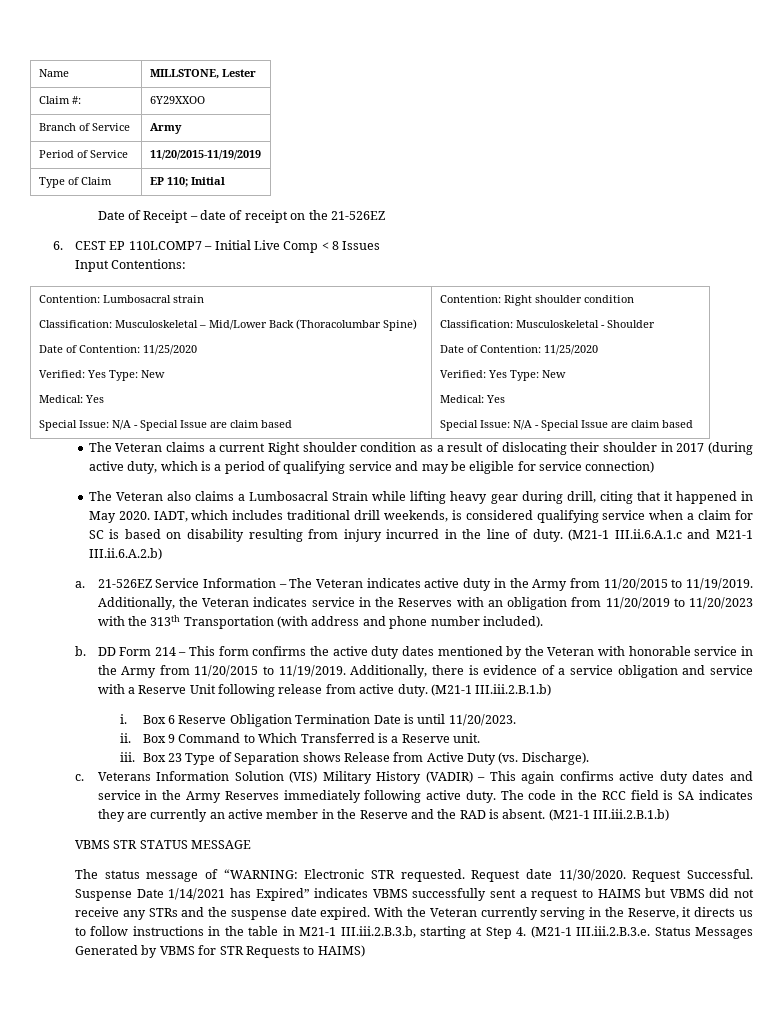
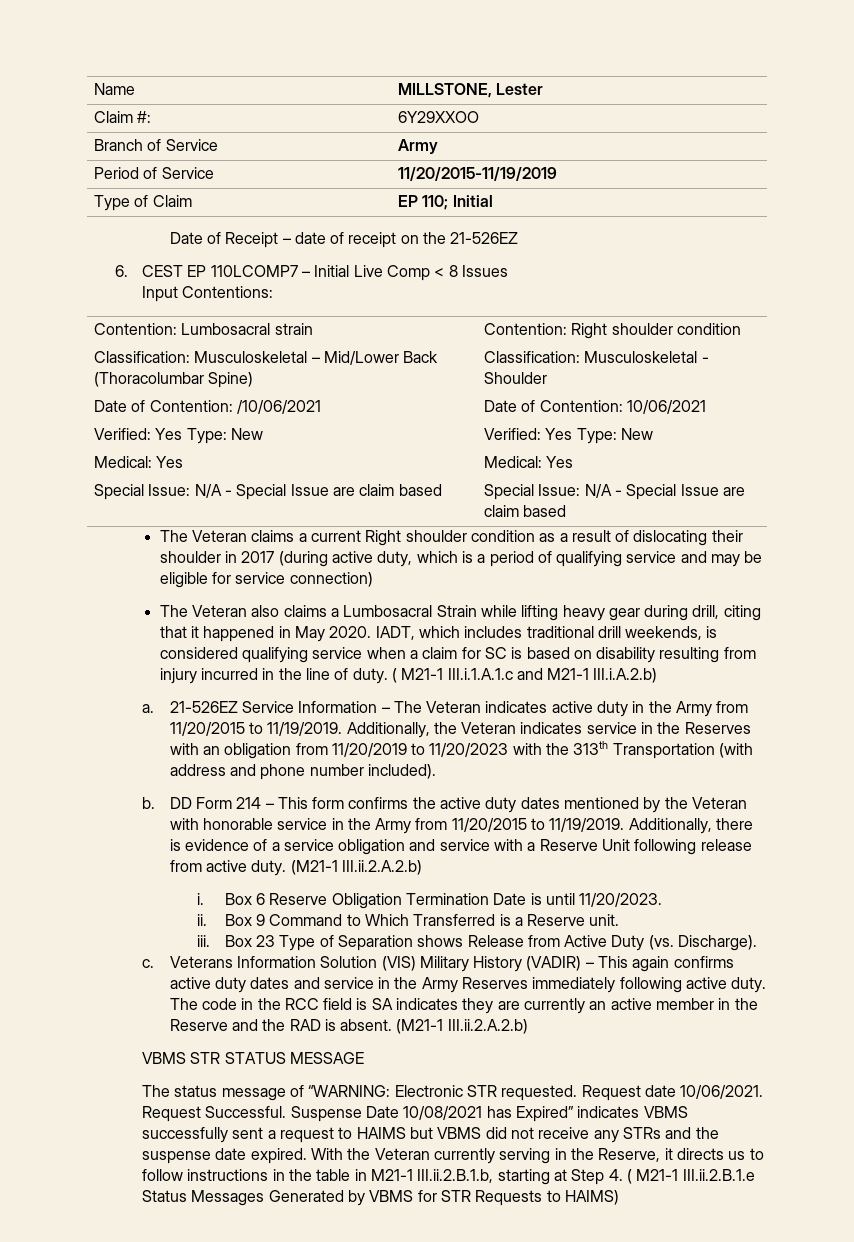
[142,345,197,355] 11/25/2020 -> [237,400,322,414] /10/06/2021
[543,345,598,355] 11/25/2020 -> [627,400,707,414] 10/06/2021
[568,529,682,541] (M21-1 III.ii.6.A.1.c -> [391,668,513,683] ( M21-1 III.i.1.A.1.c
[88,548,162,560] III.ii.6.A.2.b) -> [593,668,658,683] III.i.A.2.b)
[475,684,552,696] III.iii.2.B.1.b) -> [341,860,422,875] III.ii.2.A.2.b)
[593,809,670,821] III.iii.2.B.1.b) -> [447,1019,528,1034] III.ii.2.A.2.b)
[558,869,626,881] 11/30/2020. -> [680,1085,764,1099] 10/06/2021.
[168,888,226,900] 1/14/2021 -> [403,1106,483,1120] 10/08/2021
[340,926,416,938] III.iii.2.B.3.b, -> [417,1169,494,1183] III.ii.2.B.1.b,
[530,926,651,938] (M21-1 III.iii.2.B.3.e. -> [626,1169,755,1184] ( M21-1 III.ii.2.B.1.e

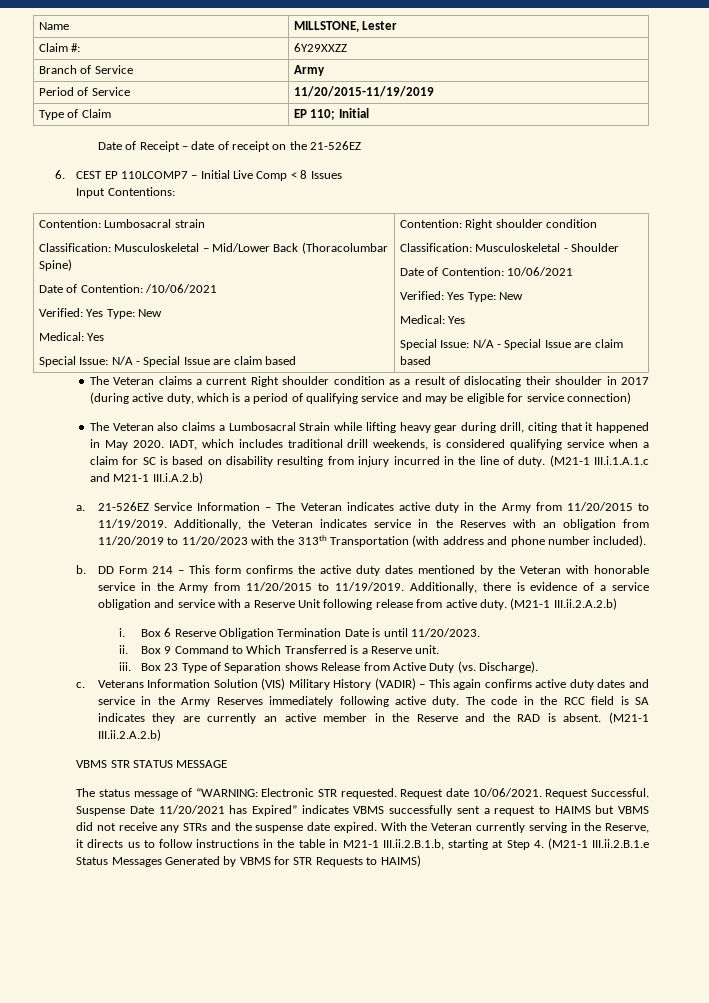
[398,111,480,123] 6Y29XXOO -> [293,43,347,52] 6Y29XXZZ
[391,668,444,683] ( M21-1 -> [549,455,590,467] (M21-1
[403,1106,483,1120] 10/08/2021 -> [158,805,225,814] 11/20/2021
[626,1169,679,1184] ( M21-1 -> [547,838,588,850] (M21-1

